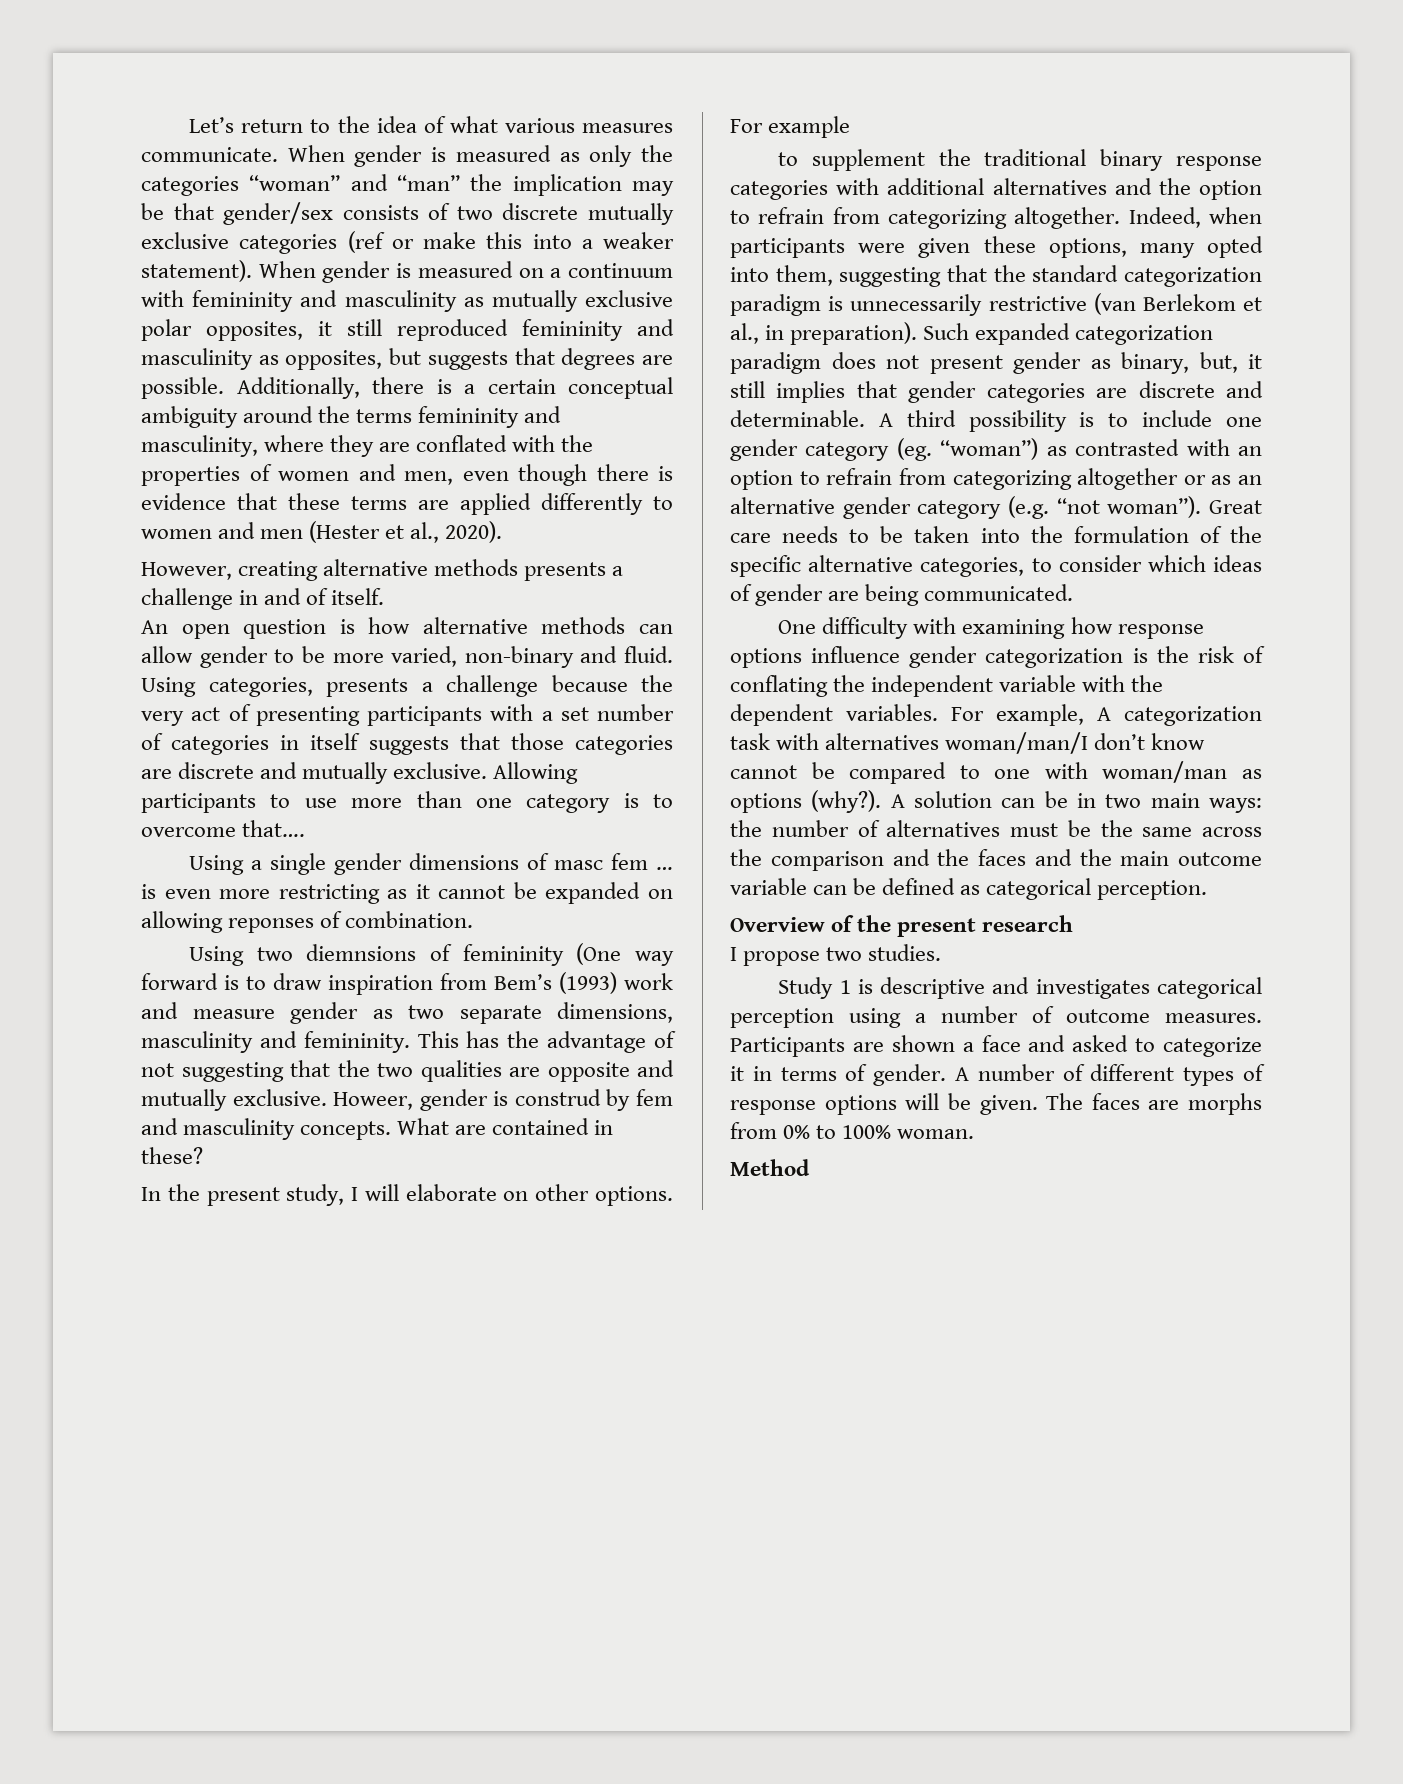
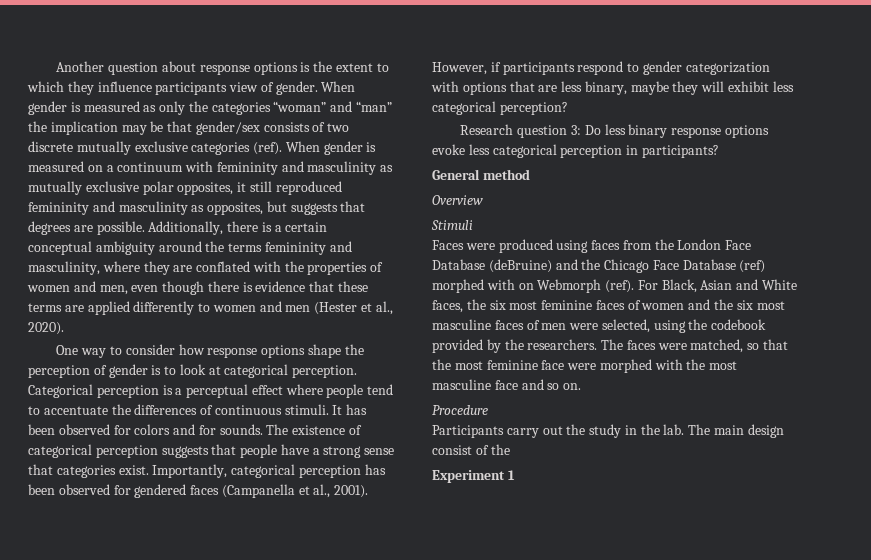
[189,116,673,133] [141,147,278,162] Let’s return to the idea of what various measures communicate. -> [56,61,389,75] [27,81,318,95] Another question about response options is the extent to which they influence participants view of gender.
[347,231,674,253] [141,260,252,282] (ref or make this into a weaker statement). -> [253,142,283,155] (ref).
[141,559,624,581] [141,588,385,610] [141,617,673,639] [141,646,673,668] [141,675,673,697] [141,704,674,726] [141,733,673,755] [141,762,579,784] [141,791,673,813] [141,820,306,837] [189,853,673,875] [141,882,673,904] [141,911,474,933] [189,943,675,966] [141,972,673,995] [141,1002,673,1024] [141,1031,676,1053] [141,1060,674,1082] [141,1089,673,1111] [141,1118,614,1140] [141,1147,203,1164] [141,1184,673,1206] [730,116,851,138] [778,149,1262,171] [730,178,1262,200] [730,207,1262,229] [730,236,1263,258] [730,265,1262,287] [730,293,1262,316] [730,322,1214,345] [730,352,1262,374] [730,381,1263,403] [730,410,1262,432] [730,438,1262,461] [730,468,1262,490] [730,496,1262,519] [730,526,1262,543] [730,555,1262,577] [730,584,1074,606] [778,617,1204,639] [730,646,1265,668] [730,675,1164,697] [730,704,1262,726] [730,732,1206,754] [730,761,1262,784] [730,790,1262,813] [730,820,1262,837] [730,849,1262,871] [730,878,1208,900] [730,915,1074,937] [730,944,942,966] [778,977,1262,999] [730,1006,1262,1028] [730,1035,1262,1057] [730,1064,1265,1086] [730,1093,1262,1115] [730,1122,975,1139] [730,1159,810,1176] However, creating alternative methods presents a challenge in and of itself. // An open question is how alternative methods can allow gender to be more varied, non-binary and fluid. Using categories, presents a challenge because the very act of presenting participants with a set number of categories in itself suggests that those categories are discrete and mutually exclusive. Allowing participants to use more than one category is to overcome that…. // Using a single gender dimensions of masc fem … is even more restricting as it cannot be expanded on allowing reponses of combination. // Using two diemnsions of femininity (One way forward is to draw inspiration from Bem’s (1993) work and measure gender as two separate dimensions, masculinity and femininity. This has the advantage of not suggesting that the two qualities are opposite and mutually exclusive. Howeer, gender is construd by fem and masculinity concepts. What are contained in these? // In the present study, I will elaborate on other options. For example // to supplement the traditional binary response categories with additional alternatives and the option to refrain from categorizing altogether. Indeed, when participants were given these options, many opted into them, suggesting that the standard categorization paradigm is unnecessarily restrictive (van Berlekom et al., in preparation). Such expanded categorization paradigm does not present gender as binary, but, it still implies that gender categories are discrete and determinable. A third possibility is to include one gender category (eg. “woman”) as contrasted with an option to refrain from categorizing altogether or as an alternative gender category (e.g. “not woman”). Great care needs to be taken into the formulation of the specific alternative categories, to consider which ideas of gender are being communicated. // One difficulty with examining how response options influence gender categorization is the risk of conflating the independent variable with the dependent variables. For example, A categorization task with alternatives woman/man/I don’t know cannot be compared to one with woman/man as options (why?). A solution can be in two main ways: the number of alternatives must be the same across the comparison and the faces and the main outcome variable can be defined as categorical perception. // Overview of the present research // I propose two studies. // Study 1 is descriptive and investigates categorical perception using a number of outcome measures. Participants are shown a face and asked to categorize it in terms of gender. A number of different types of response options will be given. The faces are morphs from 0% to 100% woman. // Method -> [56,344,364,358] [28,364,358,378] [28,384,394,398] [28,404,368,415] [28,424,363,435] [28,444,395,458] [28,464,386,478] [28,484,369,498] [432,61,770,75] [431,81,794,95] [432,101,568,115] [460,124,769,138] [432,144,719,158] [432,169,530,180] [432,195,483,205] [431,220,473,230] [432,239,752,253] [432,259,766,273] [432,279,798,293] [432,299,785,313] [432,319,767,333] [432,339,789,353] [432,359,738,373] [432,379,582,390] [432,405,488,415] [432,424,784,438] [432,444,510,455] [432,470,515,483] One way to consider how response options shape the perception of gender is to look at categorical perception. Categorical perception is a perceptual effect where people tend to accentuate the differences of continuous stimuli. It has been observed for colors and for sounds. The existence of categorical perception suggests that people have a strong sense that categories exist. Importantly, categorical perception has been observed for gendered faces (Campanella et al., 2001). However, if participants respond to gender categorization with options that are less binary, maybe they will exhibit less categorical perception? // Research question 3: Do less binary response options evoke less categorical perception in participants? // General method // Overview // Stimuli // Faces were produced using faces from the London Face Database (deBruine) and the Chicago Face Database (ref) morphed with on Webmorph (ref). For Black, Asian and White faces, the six most feminine faces of women and the six most masculine faces of men were selected, using the codebook provided by the researchers. The faces were matched, so that the most feminine face were morphed with the most masculine face and so on. // Procedure // Participants carry out the study in the lab. The main design consist of the // Experiment 1

